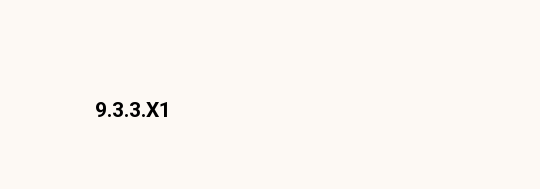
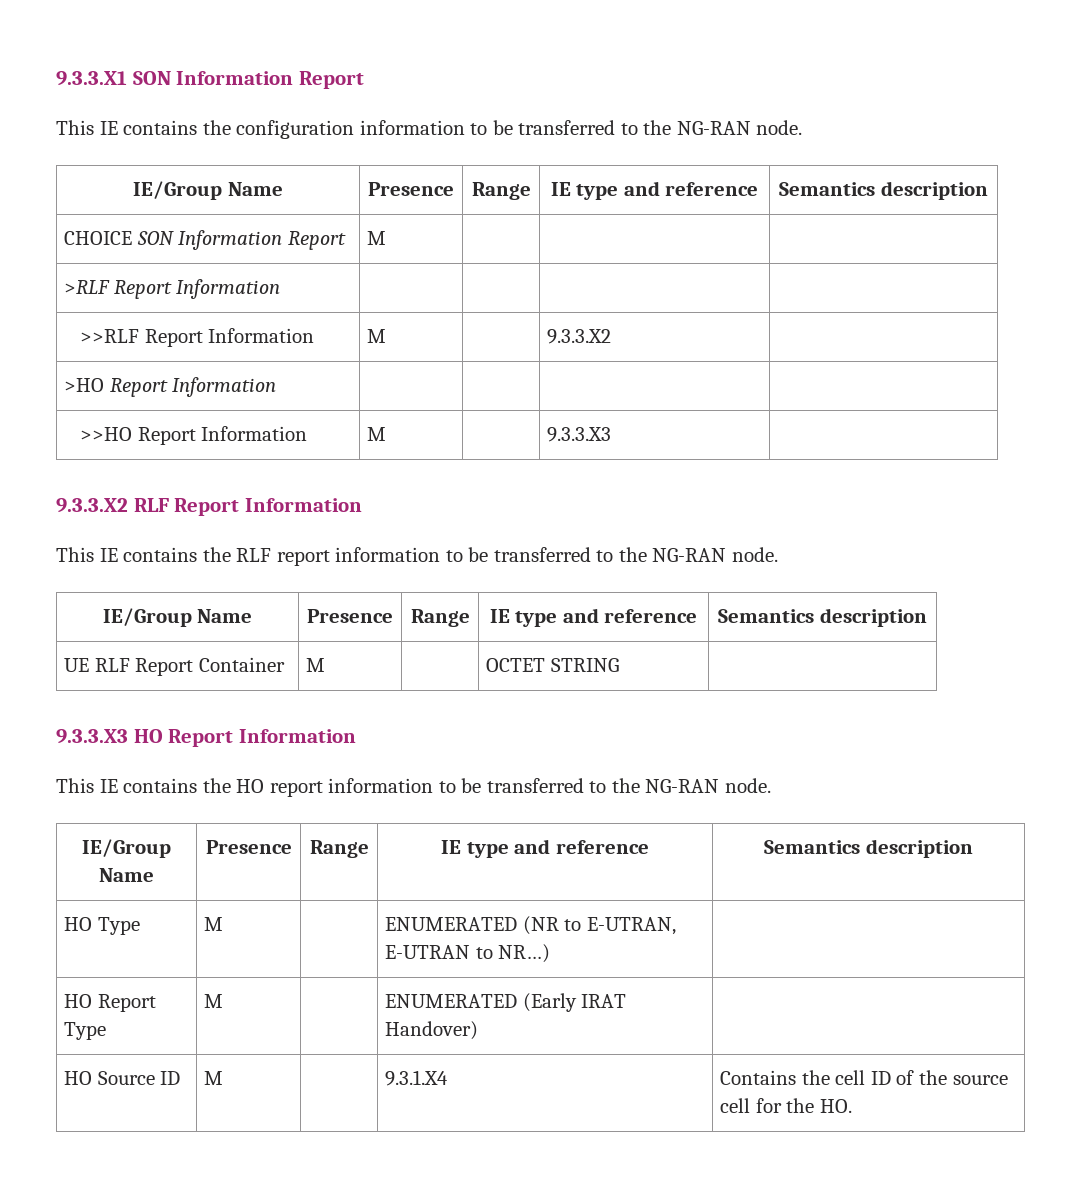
(171, 109) none -> [132,71,364,89] [56,120,803,139] [133,181,283,200] [368,182,454,196] [471,182,531,200] [550,181,759,200] [779,181,988,200] [64,230,346,250] [367,231,387,245] [64,279,281,299] [79,328,315,347] [367,329,387,343] [547,329,612,344] [64,377,277,397] [79,426,308,445] [367,427,387,441] [547,427,612,442] [56,498,362,516] [56,547,778,566] [102,608,253,627] [307,609,393,623] [410,609,470,627] [489,608,698,627] [718,608,927,627] [64,657,285,676] [306,658,326,672] [486,658,619,672] [56,729,356,747] [56,778,771,797] [82,839,171,858] [99,868,154,882] [205,840,292,854] [309,840,369,858] [441,839,649,858] [764,839,973,858] [64,917,140,935] [204,917,224,931] [385,916,676,935] [385,944,551,963] [64,994,156,1012] [64,1022,107,1040] [204,994,224,1008] [385,993,627,1012] [385,1021,479,1040] [64,1071,181,1085] [204,1071,224,1085] [385,1070,449,1086] [720,1070,1008,1085] [720,1098,852,1113] SON Information Report // This IE contains the configuration information to be transferred to the NG-RAN node. // IE/Group Name | Presence | Range | IE type and reference | Semantics description // CHOICE SON Information Report | M | | | // >RLF Report Information | | | | // >>RLF Report Information | M | | 9.3.3.X2 | // >HO Report Information | | | | // >>HO Report Information | M | | 9.3.3.X3 | // 9.3.3.X2 RLF Report Information // This IE contains the RLF report information to be transferred to the NG-RAN node. // IE/Group Name | Presence | Range | IE type and reference | Semantics description // UE RLF Report Container | M | | OCTET STRING | // 9.3.3.X3 HO Report Information // This IE contains the HO report information to be transferred to the NG-RAN node. // IE/Group Name | Presence | Range | IE type and reference | Semantics description // HO Type | M | | ENUMERATED (NR to E-UTRAN, E-UTRAN to NR…) | // HO Report Type | M | | ENUMERATED (Early IRAT Handover) | // HO Source ID | M | | 9.3.1.X4 | Contains the cell ID of the source cell for the HO.

